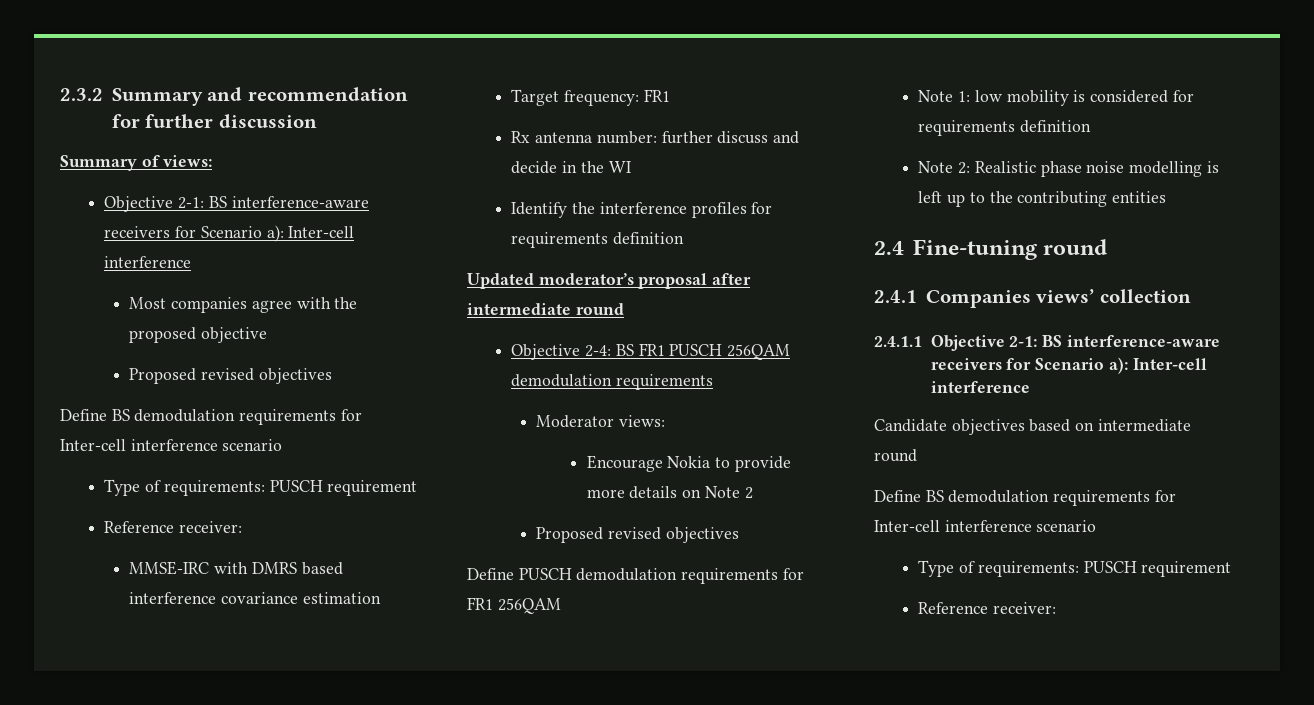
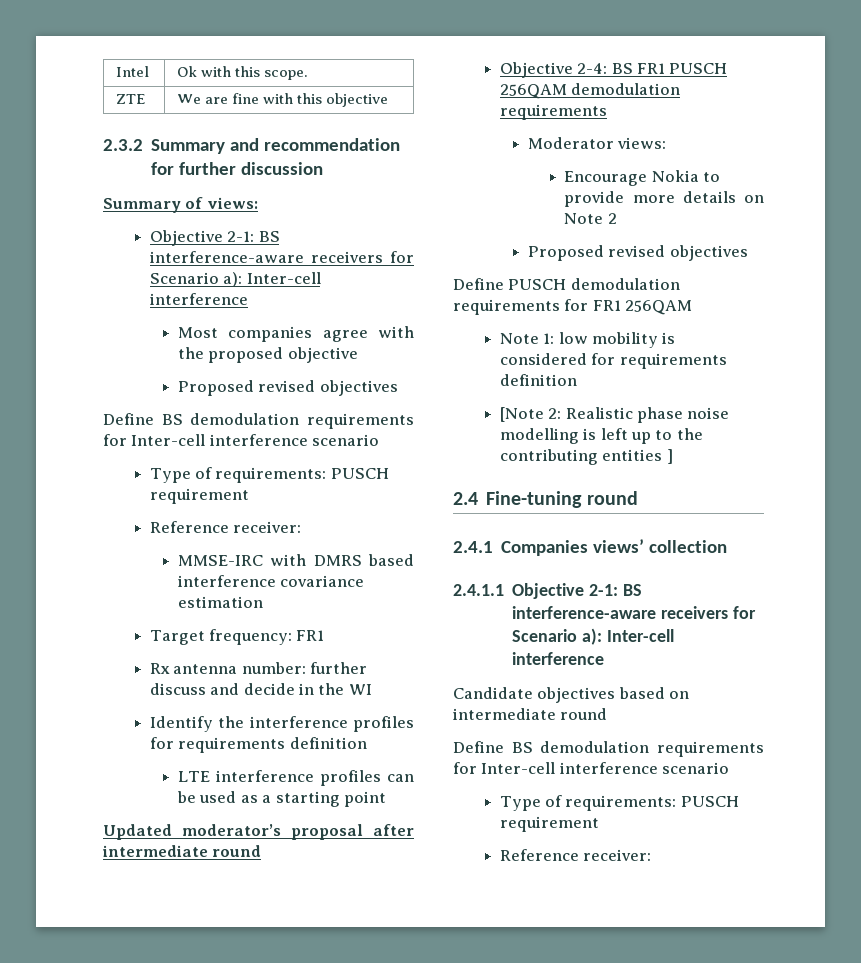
(60, 94) none -> [116,66,150,77] [177,66,309,80] [116,94,147,104] [177,93,389,107] Intel | Ok with this scope. // ZTE | We are fine with this objective //
(685, 238) none -> [178,770,414,786] [177,791,387,807] // LTE interference profiles can be used as a starting point
[918,161,954,173] Note -> [499,407,544,422] [Note
(1166, 197) none -> [666,449,673,464] ]

